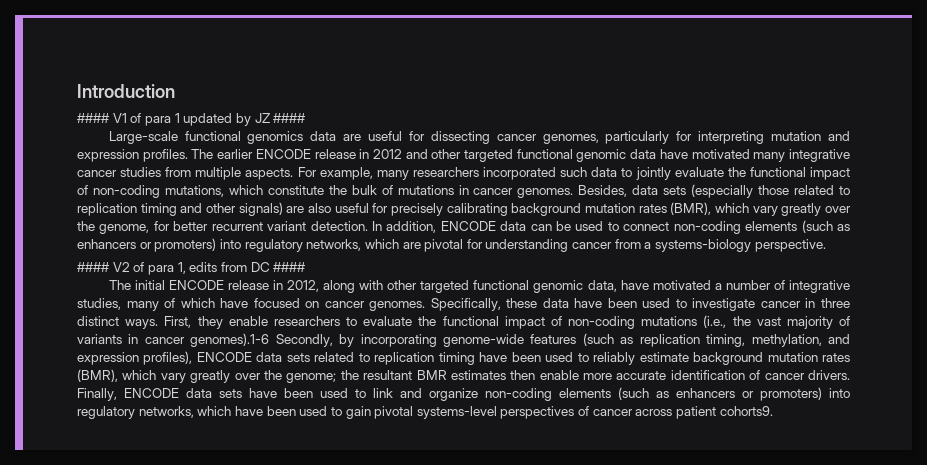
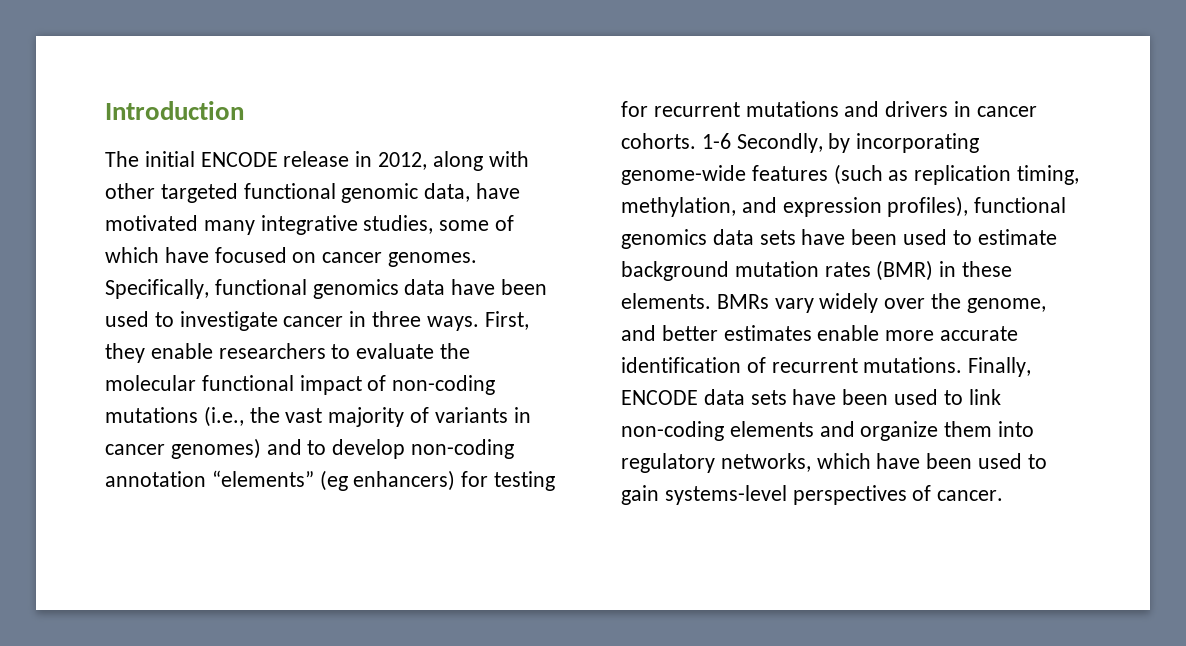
[77,113,307,126] [108,131,850,144] [77,149,851,162] [77,167,851,180] [77,184,851,198] [77,202,851,216] [77,220,851,234] [77,238,826,252] [77,262,307,275] // #### V1 of para 1 updated by JZ #### // Large-scale functional genomics data are useful for dissecting cancer genomes, particularly for interpreting mutation and expression profiles. The earlier ENCODE release in 2012 and other targeted functional genomic data have motivated many integrative cancer studies from multiple aspects. For example, many researchers incorporated such data to jointly evaluate the functional impact of non-coding mutations, which constitute the bulk of mutations in cancer genomes. Besides, data sets (especially those related to replication timing and other signals) are also useful for precisely calibrating background mutation rates (BMR), which vary greatly over the genome, for better recurrent variant detection. In addition, ENCODE data can be used to connect non-coding elements (such as enhancers or promoters) into regulatory networks, which are pivotal for understanding cancer from a systems-biology perspective. // #### V2 of para 1, edits from DC #### -> (244, 110) none
[714,280,785,290] a number of -> [203,220,255,235] many
[126,301,159,311] many -> [439,220,490,231] some
[506,298,538,308] these -> [214,279,399,299] functional genomics
[77,316,119,326] distinct -> (422, 319) none
(437, 321) none -> [105,375,196,391] molecular
[190,333,270,347] genomes).1-6 -> [170,438,515,459] [105,470,556,491] [621,101,1037,117] [621,133,731,149] genomes) and to develop non-coding annotation “elements” (eg enhancers) for testing for recurrent mutations and drivers in cancer cohorts. 1-6
[196,352,636,365] ENCODE data sets related to replication timing have been used to reliably -> [974,197,1067,213] [621,229,972,249] functional genomics data sets have been used to
[77,369,536,383] (BMR), which vary greatly over the genome; the resultant BMR estimates then -> [876,260,1013,281] [621,293,1046,313] [621,325,812,341] (BMR) in these elements. BMRs vary widely over the genome, and better estimates
[764,370,851,380] cancer drivers. -> [771,357,963,373] recurrent mutations.
[400,387,822,401] and organize non-coding elements (such as enhancers or promoters) -> [621,421,993,441] non-coding elements and organize them
[374,406,414,419] pivotal -> (659, 495) none
[592,406,773,419] cancer across patient cohorts9. -> [937,490,1004,501] cancer.

